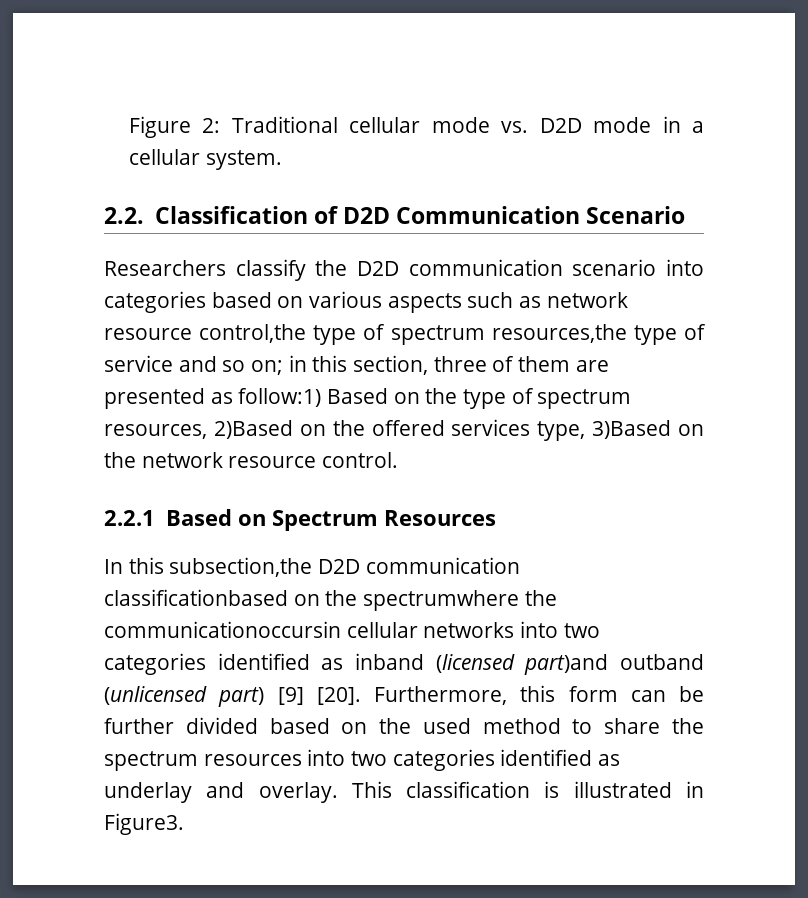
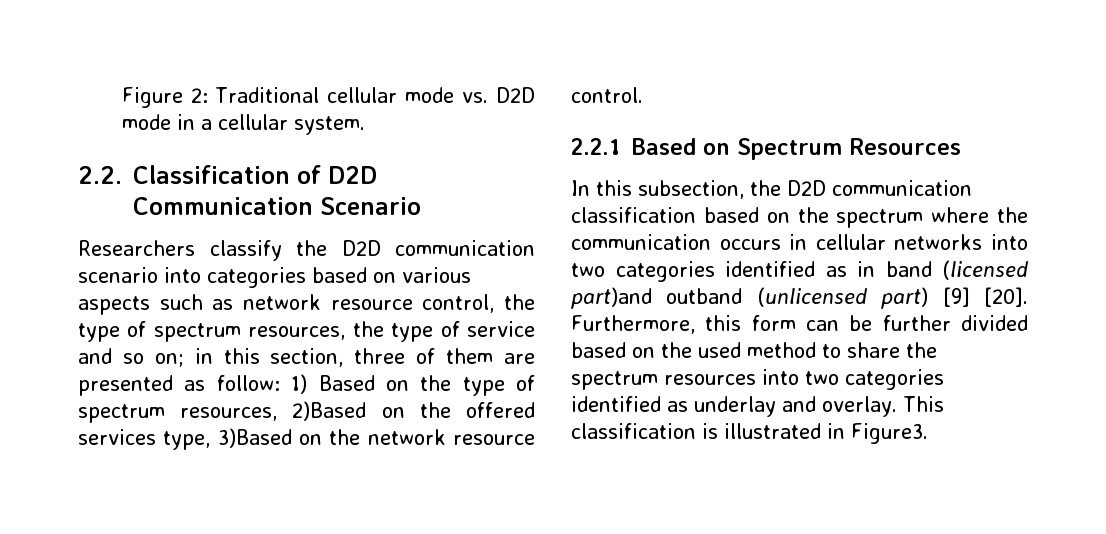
[199,324,627,345] control,the type of spectrum resources,the -> [422,294,535,313] [78,321,384,342] control, the type of spectrum resources, the
[238,388,322,407] follow:1) -> [216,374,308,394] follow: 1)
[169,557,520,577] [104,589,557,611] [104,621,341,638] subsection,the D2D communication classificationbased on the spectrumwhere the communicationoccursin -> [638,180,972,199] [571,207,1028,228] [571,234,808,250] subsection, the D2D communication classification based on the spectrum where the communication occurs in
[355,653,424,670] inband -> [857,261,932,277] in band

